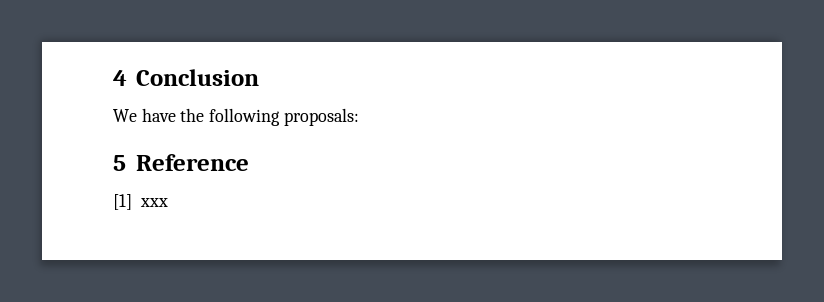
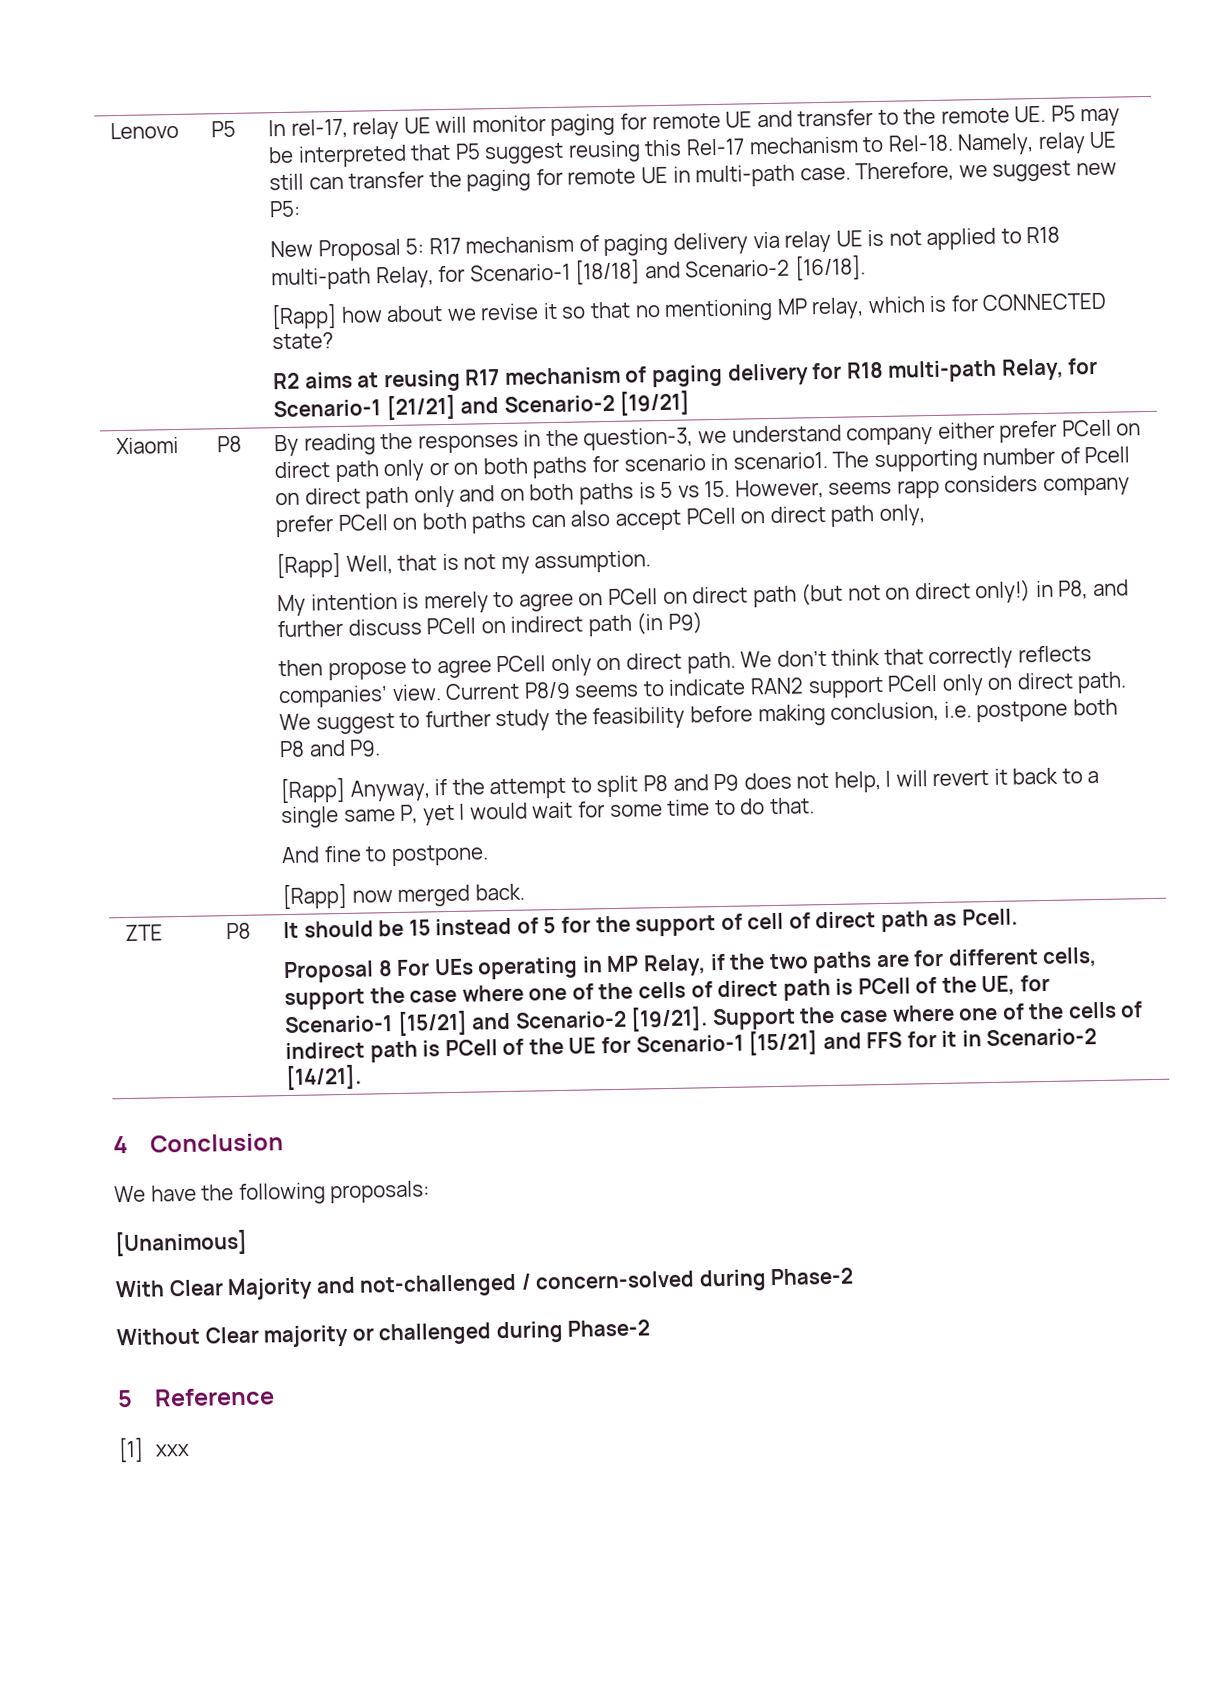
(113, 78) none -> [110,121,180,140] [211,120,237,138] [268,105,1121,140] [268,131,1118,168] [269,160,1117,192] [269,200,302,218] [270,226,1061,262] [271,255,866,291] [271,292,1107,330] [272,332,335,350] [273,357,1099,393] [273,390,691,421] [116,436,180,455] [217,435,243,453] [274,419,1142,457] [274,446,1131,483] [275,475,1130,509] [275,504,925,538] [276,550,652,579] [277,579,1129,617] [277,611,703,638] [278,645,1092,681] [278,671,1128,709] [279,698,1118,735] [279,739,382,758] [280,767,1100,804] [281,797,815,829] [281,844,489,867] [282,883,525,910] [125,924,164,942] [226,922,252,940] [283,908,1018,939] [283,947,1098,984] [284,974,1050,1011] [284,1001,1144,1037] [285,1028,1098,1063] [285,1064,363,1091] Lenovo | P5 | In rel-17, relay UE will monitor paging for remote UE and transfer to the remote UE. P5 may be interpreted that P5 suggest reusing this Rel-17 mechanism to Rel-18. Namely, relay UE still can transfer the paging for remote UE in multi-path case. Therefore, we suggest new P5: // New Proposal 5: R17 mechanism of paging delivery via relay UE is not applied to R18 multi-path Relay, for Scenario-1 [18/18] and Scenario-2 [16/18]. // [Rapp] how about we revise it so that no mentioning MP relay, which is for CONNECTED state? // R2 aims at reusing R17 mechanism of paging delivery for R18 multi-path Relay, for Scenario-1 [21/21] and Scenario-2 [19/21] // Xiaomi | P8 | By reading the responses in the question-3, we understand company either prefer PCell on direct path only or on both paths for scenario in scenario1. The supporting number of Pcell on direct path only and on both paths is 5 vs 15. However, seems rapp considers company prefer PCell on both paths can also accept PCell on direct path only, // [Rapp] Well, that is not my assumption. // My intention is merely to agree on PCell on direct path (but not on direct only!) in P8, and further discuss PCell on indirect path (in P9) // then propose to agree PCell only on direct path. We don’t think that correctly reflects companies’ view. Current P8/9 seems to indicate RAN2 support PCell only on direct path. We suggest to further study the feasibility before making conclusion, i.e. postpone both P8 and P9. // [Rapp] Anyway, if the attempt to split P8 and P9 does not help, I will revert it back to a single same P, yet I would wait for some time to do that. // And fine to postpone. // [Rapp] now merged back. // ZTE | P8 | It should be 15 instead of 5 for the support of cell of direct path as Pcell. // Proposal 8 For UEs operating in MP Relay, if the two paths are for different cells, support the case where one of the cells of direct path is PCell of the UE, for Scenario-1 [15/21] and Scenario-2 [19/21]. Support the case where one of the cells of indirect path is PCell of the UE for Scenario-1 [15/21] and FFS for it in Scenario-2 [14/21]. //
(359, 117) none -> [114,1229,248,1257] [115,1267,854,1301] [116,1319,651,1348] // [Unanimous] // With Clear Majority and not-challenged / concern-solved during Phase-2 // Without Clear majority or challenged during Phase-2

